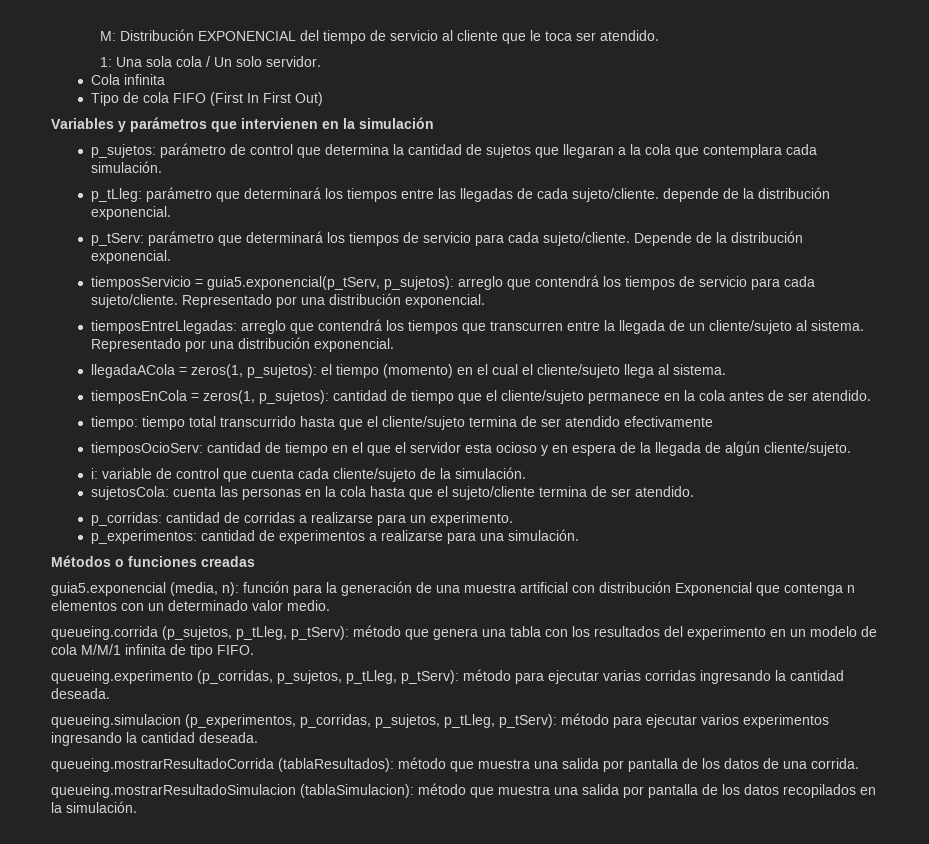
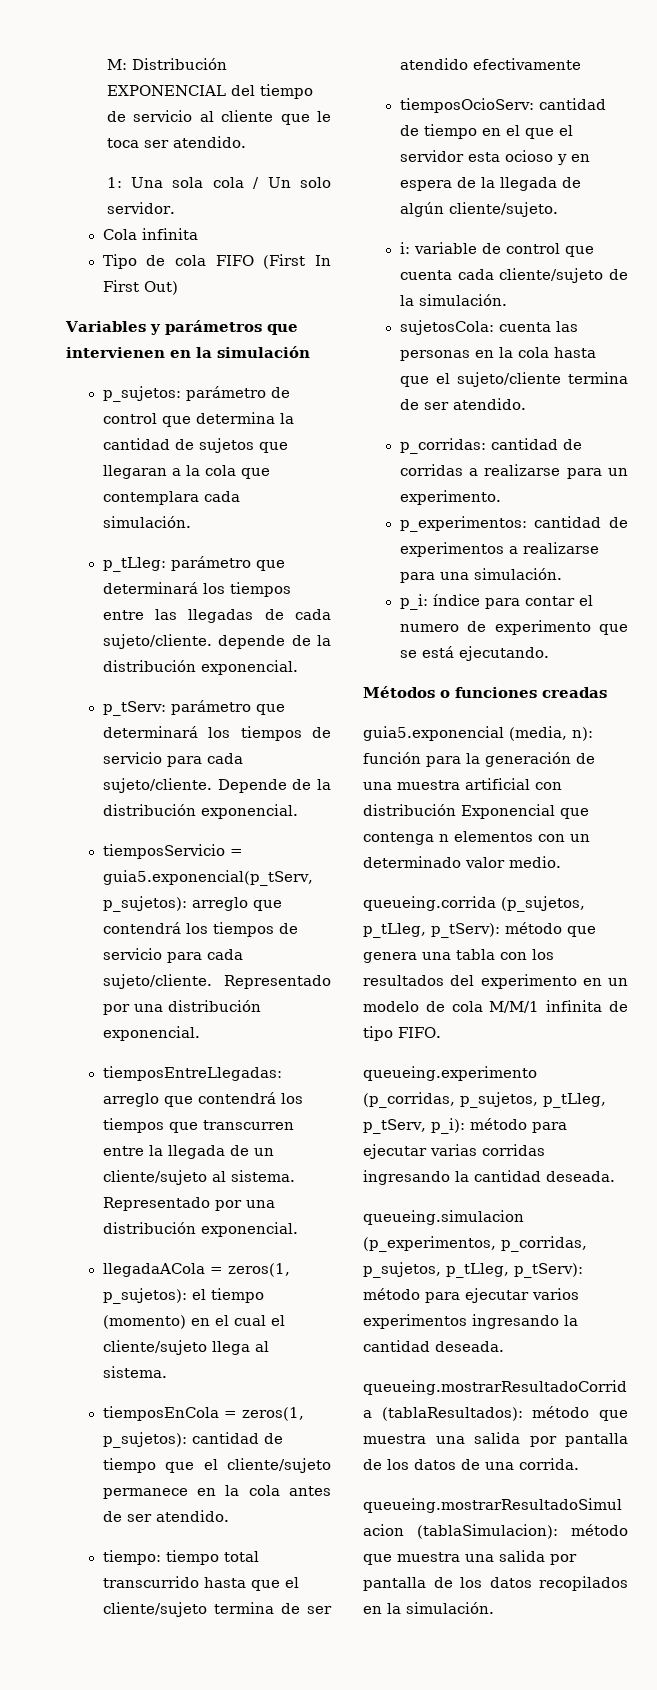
(579, 535) none -> [399,594,593,610] [399,620,628,635] [399,646,549,661] // p_i: índice para contar el numero de experimento que se está ejecutando.
[401,670,459,684] p_tServ): -> [363,1118,465,1134] p_tServ, p_i):

